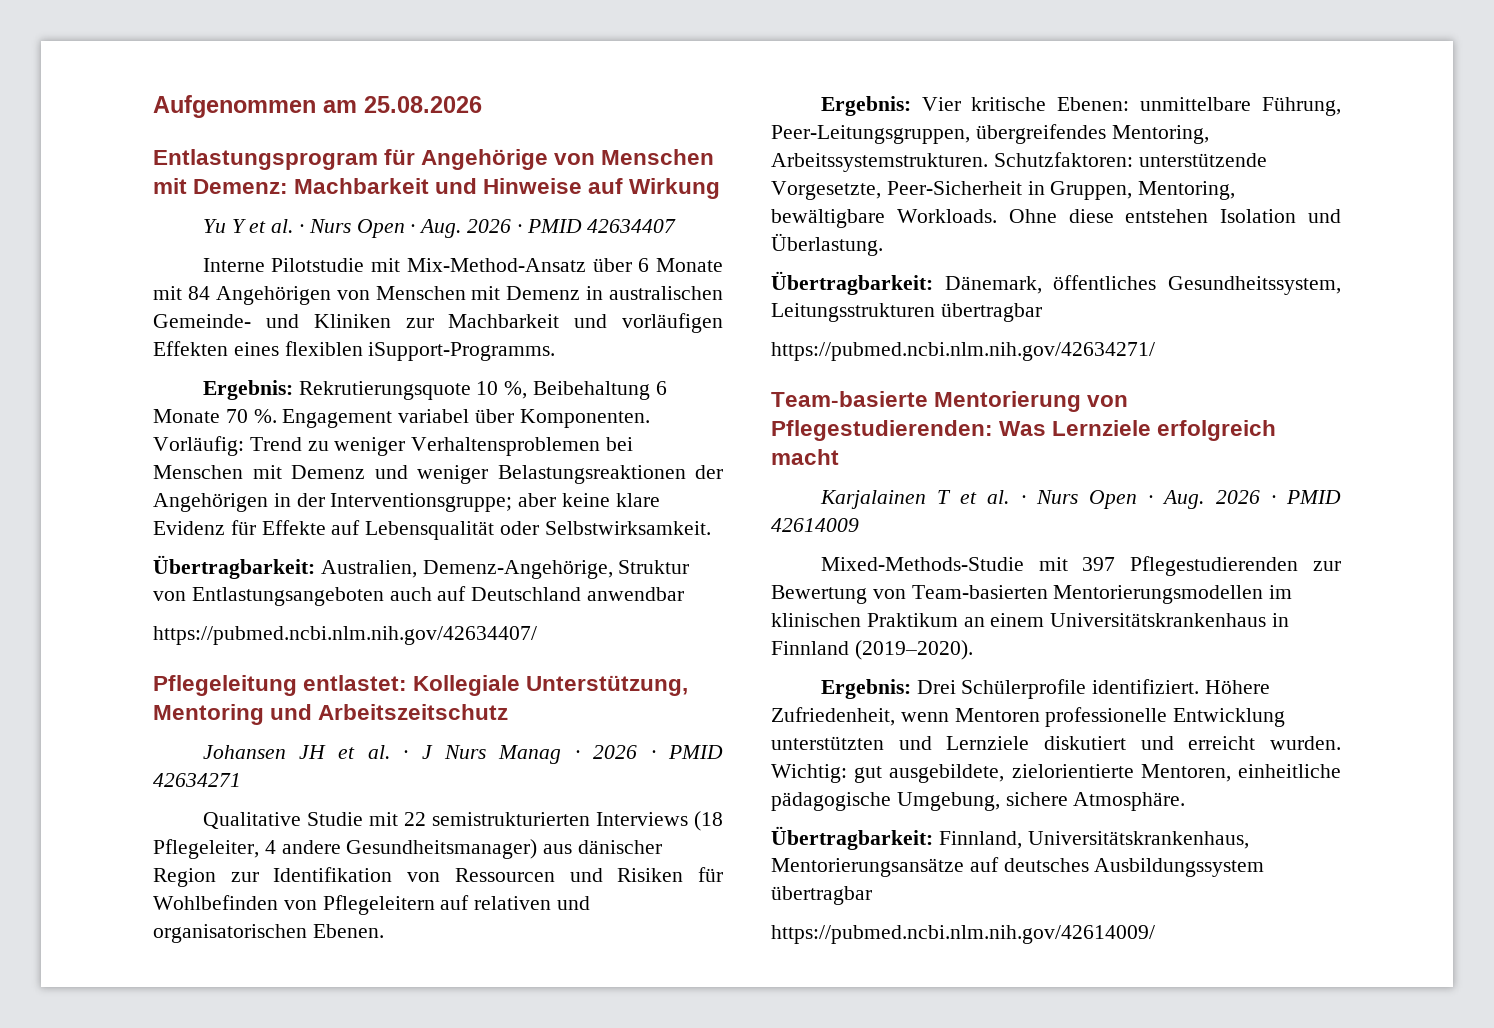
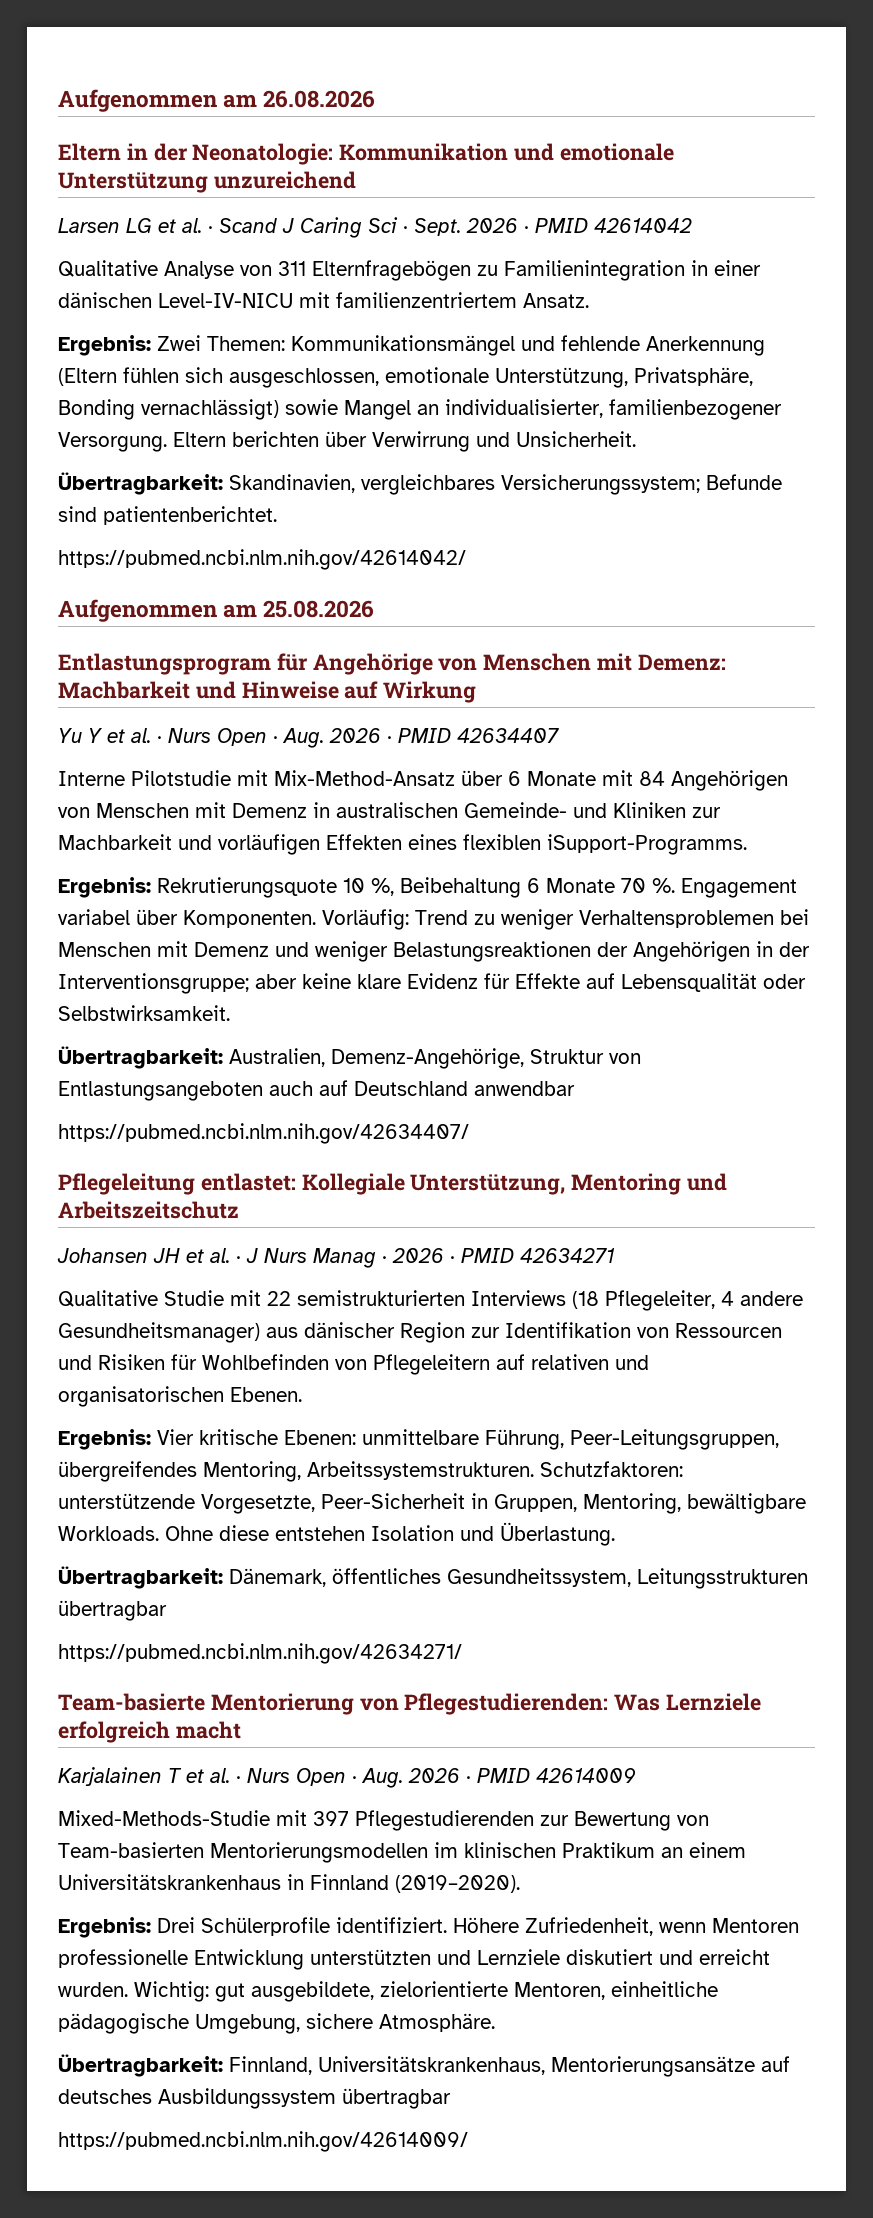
[153,95,357,118] Aufgenommen am -> [58,89,376,112] [58,143,674,165] [58,171,356,193] [58,217,692,238] [58,260,761,281] [58,292,589,308] [58,335,765,356] [58,367,753,388] [58,399,782,420] [58,431,636,452] [58,472,782,495] [58,506,277,525] [58,549,466,570] [58,599,258,622] Aufgenommen am 26.08.2026 // Eltern in der Neonatologie: Kommunikation und emotionale Unterstützung unzureichend // Larsen LG et al. · Scand J Caring Sci · Sept. 2026 · PMID 42614042 // Qualitative Analyse von 311 Elternfragebögen zu Familienintegration in einer dänischen Level-IV-NICU mit familienzentriertem Ansatz. // Ergebnis: Zwei Themen: Kommunikationsmängel und fehlende Anerkennung (Eltern fühlen sich ausgeschlossen, emotionale Unterstützung, Privatsphäre, Bonding vernachlässigt) sowie Mangel an individualisierter, familienbezogener Versorgung. Eltern berichten über Verwirrung und Unsicherheit. // Übertragbarkeit: Skandinavien, vergleichbares Versicherungssystem; Befunde sind patientenberichtet. // https://pubmed.ncbi.nlm.nih.gov/42614042/ // Aufgenommen am

